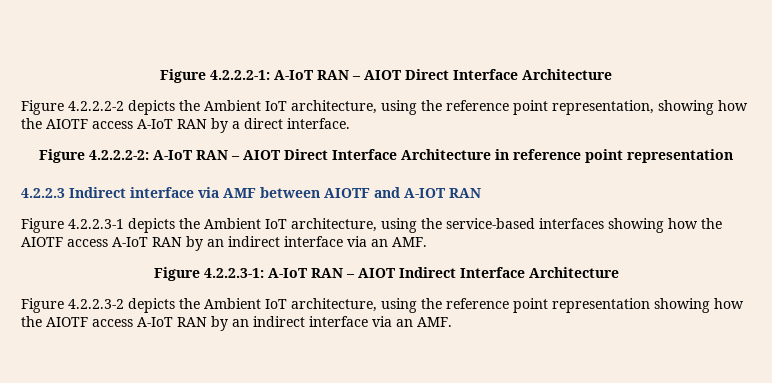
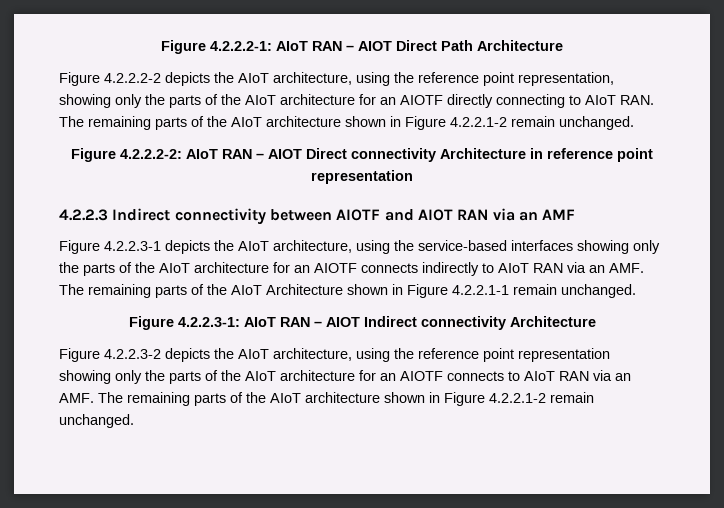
[274,69,518,80] A-IoT RAN – AIOT Direct Interface -> [276,40,473,51] AIoT RAN – AIOT Direct Path
[204,100,287,111] Ambient IoT -> [238,73,269,83] AIoT
[718,100,748,111] [21,118,350,133] how the AIOTF access A-IoT RAN by a direct interface. -> [115,94,654,108] [59,116,634,130] only the parts of the AIoT architecture for an AIOTF directly connecting to AIoT RAN. The remaining parts of the AIoT architecture shown in Figure 4.2.2.1-2 remain unchanged.
[153,149,397,160] A-IoT RAN – AIOT Direct Interface -> [186,148,436,162] AIoT RAN – AIOT Direct connectivity
[130,187,256,198] interface via AMF -> [174,208,266,225] connectivity
[404,188,481,198] A-IOT RAN -> [417,208,576,221] AIOT RAN via an AMF
[204,218,287,229] Ambient IoT -> [238,241,269,251] AIoT
[668,218,722,229] [21,236,427,251] how the AIOTF access A-IoT RAN by an indirect interface via an AMF. -> [633,240,660,254] [59,262,644,276] [59,284,636,298] only the parts of the AIoT architecture for an AIOTF connects indirectly to AIoT RAN via an AMF. The remaining parts of the AIoT Architecture shown in Figure 4.2.2.1-1 remain unchanged.
[267,268,307,278] A-IoT -> [243,317,276,327] AIoT
[459,267,525,278] Interface -> [420,316,506,330] connectivity
[204,298,287,309] Ambient IoT -> [238,349,269,359] AIoT
[714,298,744,309] [21,316,452,331] how the AIOTF access A-IoT RAN by an indirect interface via an AMF. -> [115,370,631,384] [59,392,594,406] [59,414,134,428] only the parts of the AIoT architecture for an AIOTF connects to AIoT RAN via an AMF. The remaining parts of the AIoT architecture shown in Figure 4.2.2.1-2 remain unchanged.

